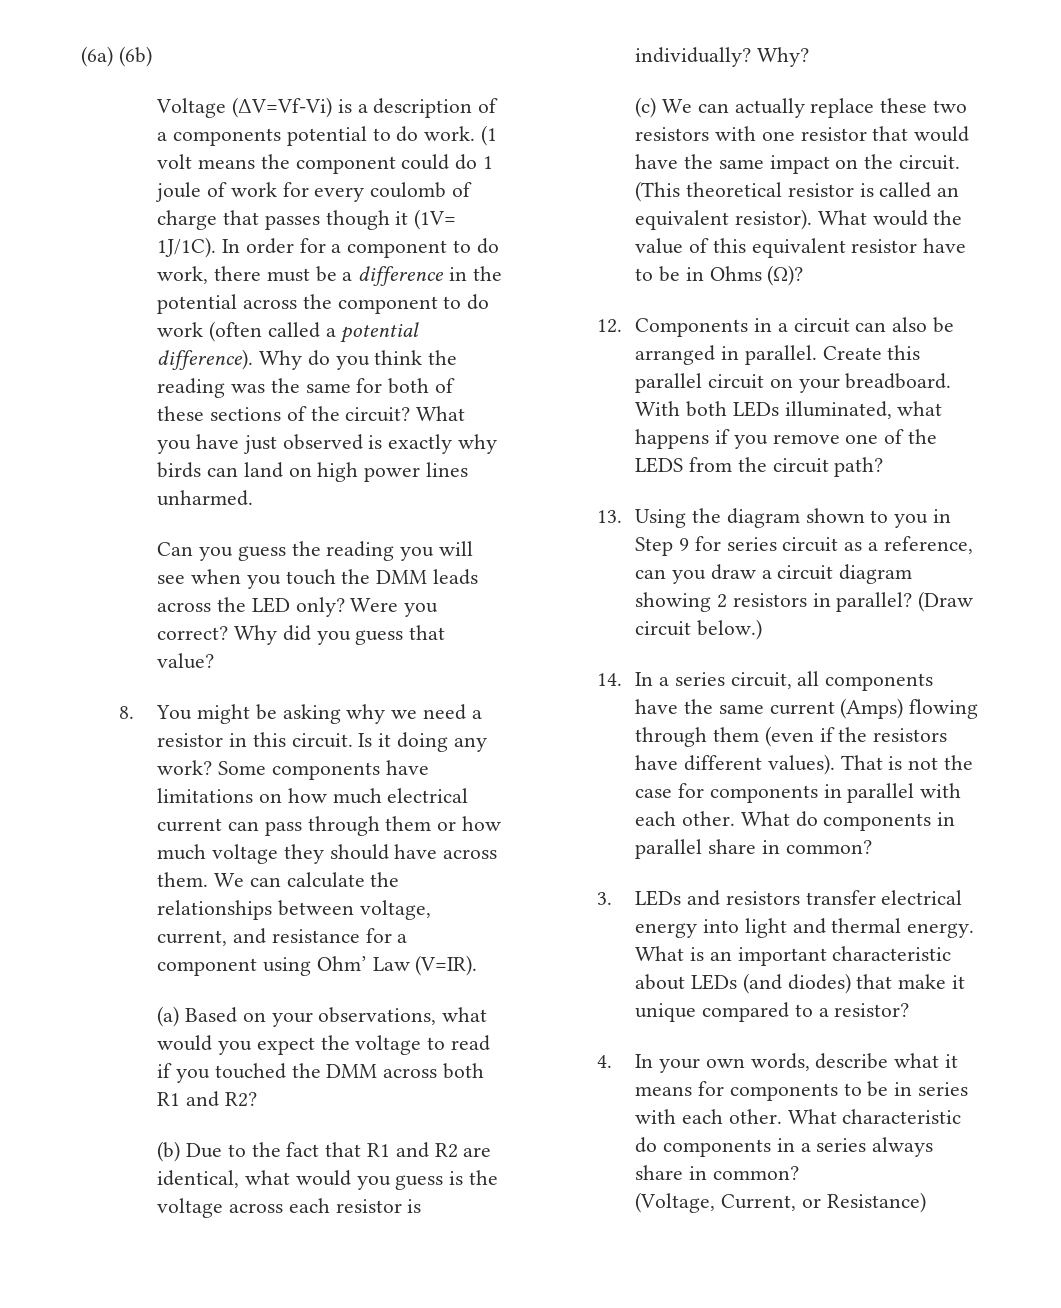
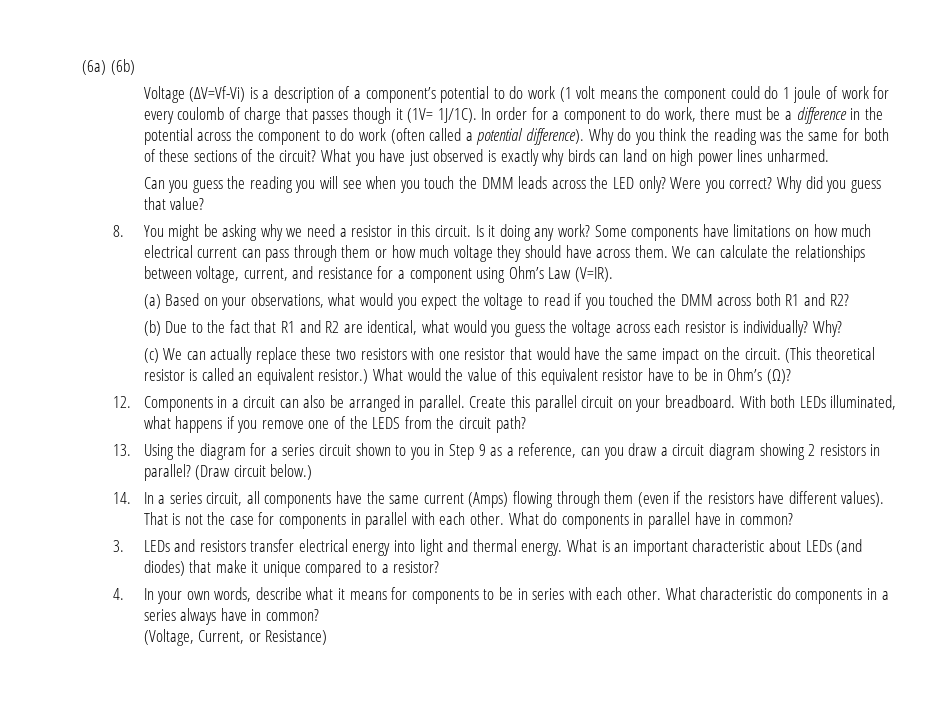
[172,128,281,146] components -> [365,87,436,103] component’s
[424,126,476,141] work. -> [528,86,556,99] work
[316,956,367,971] Ohm’ -> [508,266,544,279] Ohm’s
[449,1171,464,1185] is -> (545, 330) none
[734,209,812,230] resistor). -> [318,369,369,384] resistor.)
[709,266,762,281] Ohms -> [727,368,763,381] Ohm’s
(800, 518) none -> [250,443,352,456] for a series circuit
[694,536,839,552] for series circuit -> (486, 450) none
[707,839,756,854] share -> [694,512,721,525] have
[635,1165,684,1180] share -> [220,608,247,621] have

